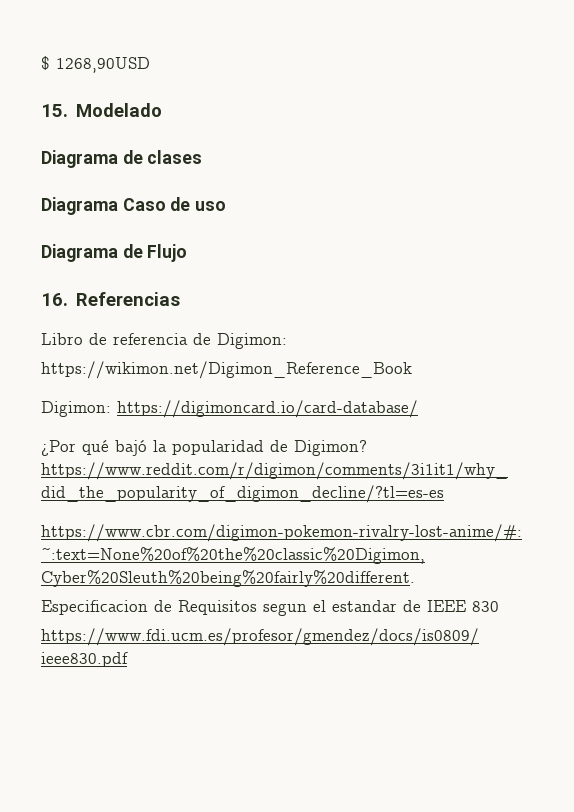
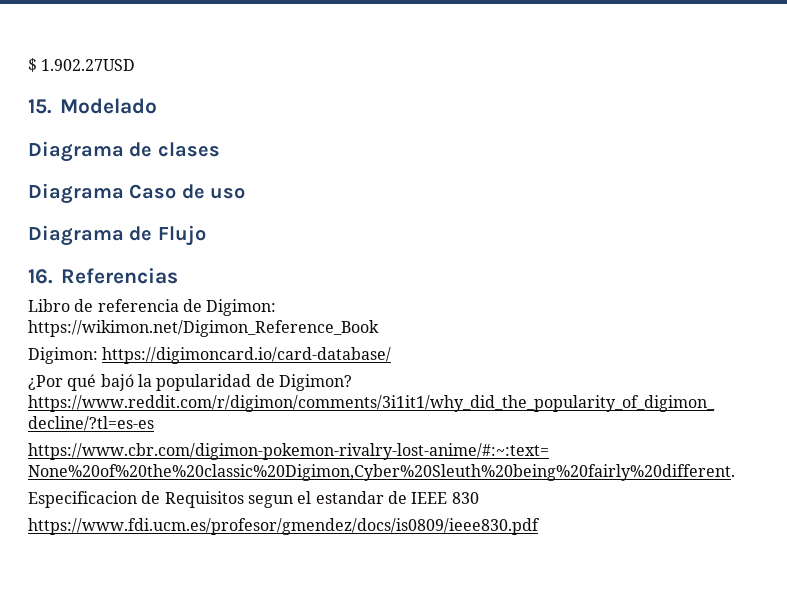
[56,57,150,73] 1268,90USD -> [41,59,136,71] 1.902.27USD

